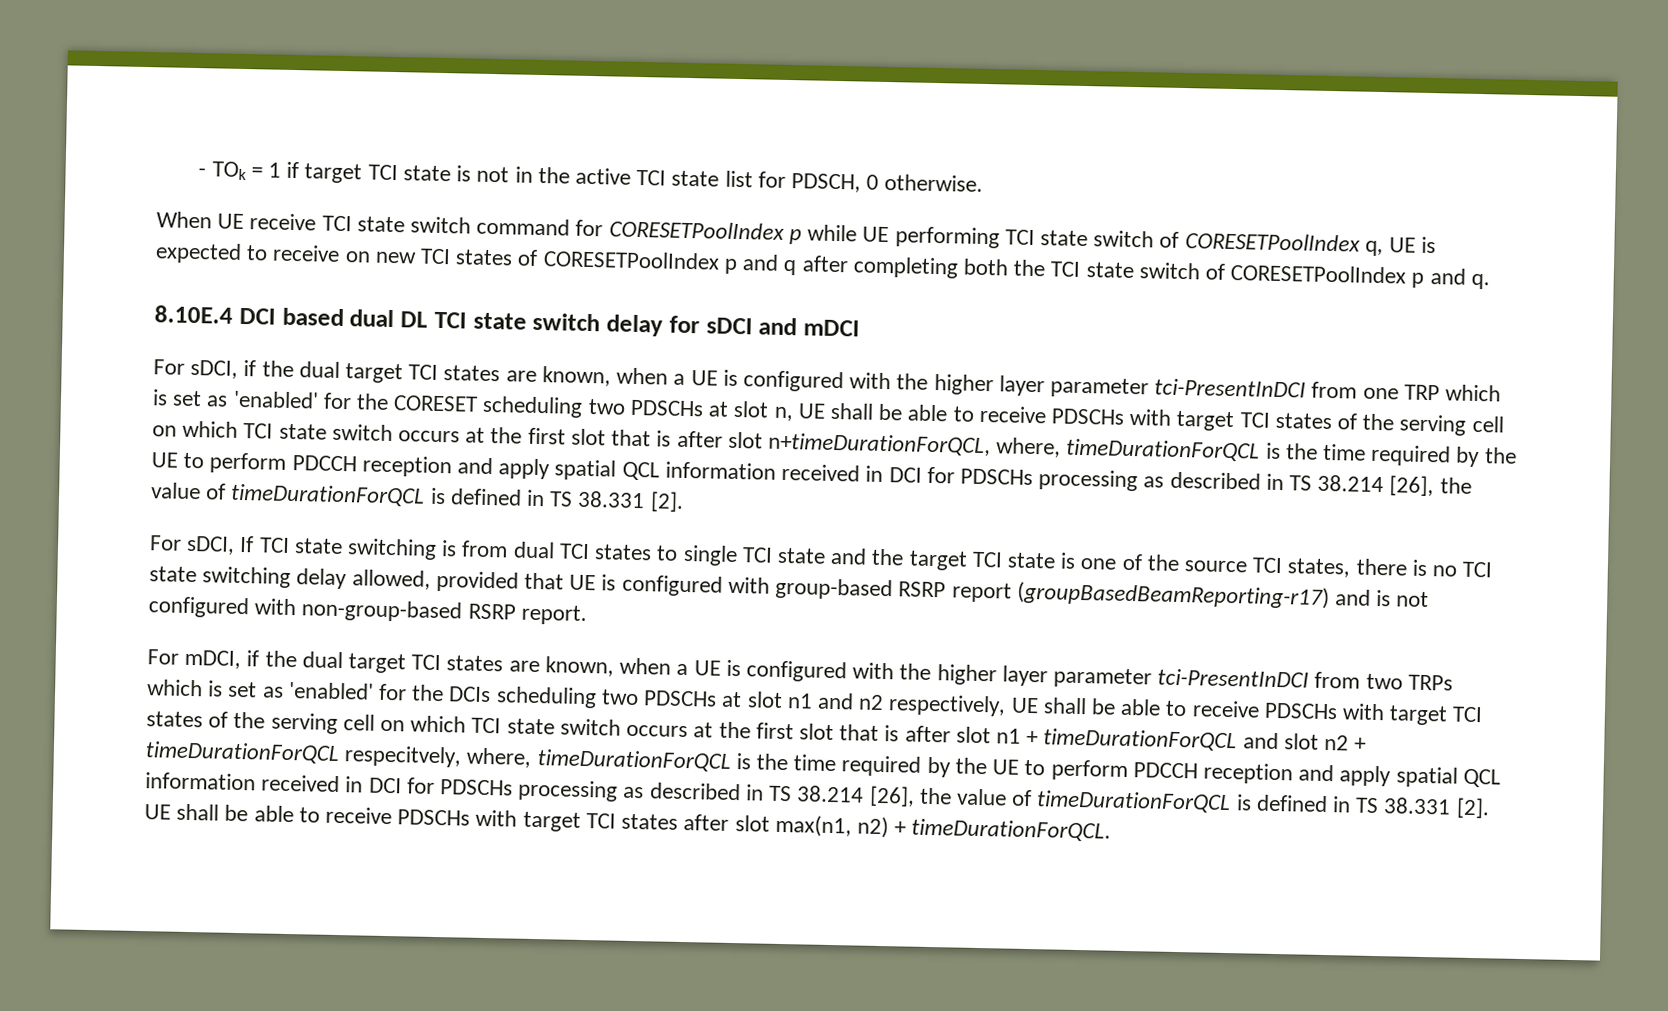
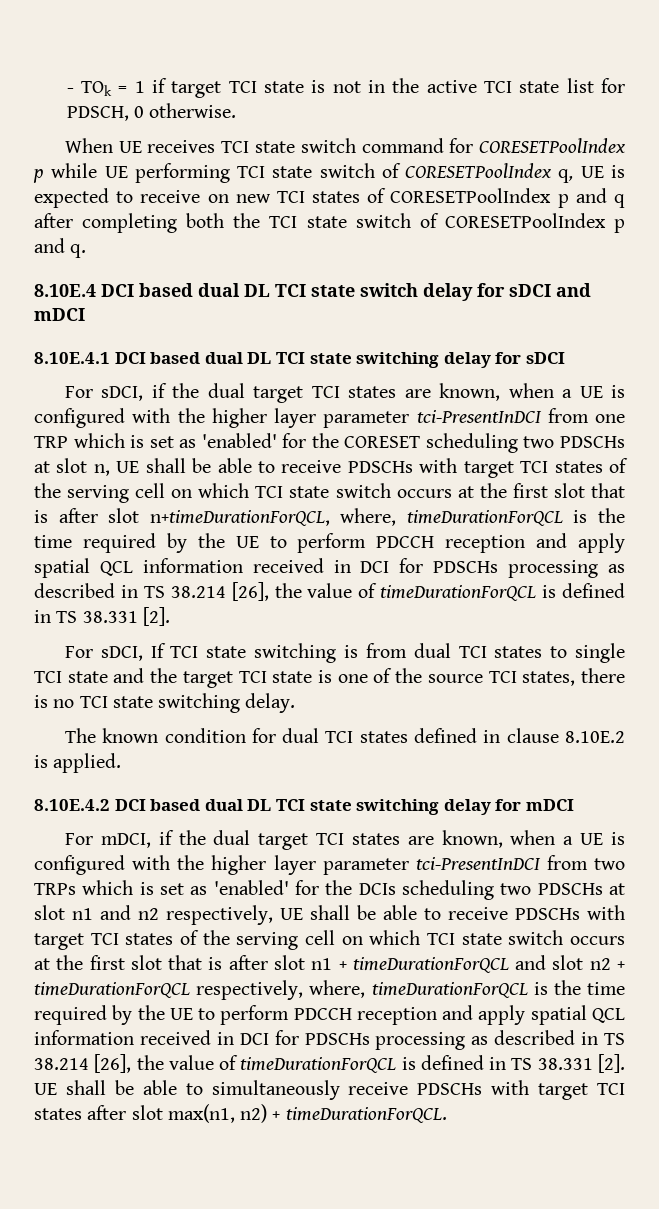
[249,213,317,231] receive -> [147,140,216,153] receives
(860, 328) none -> [34,352,565,368] // 8.10E.4.1 DCI based dual DL TCI state switching delay for sDCI
[296,568,1430,610] [148,596,587,626] delay allowed, provided that UE is configured with group-based RSRP report (groupBasedBeamReporting-r17) and is not configured with non-group-based RSRP report. -> [245,693,296,713] [64,728,625,743] [34,753,122,773] [34,799,574,815] delay. // The known condition for dual TCI states defined in clause 8.10E.2 is applied. // 8.10E.4.2 DCI based dual DL TCI state switching delay for mDCI
[344,745,463,768] respecitvely, -> [196,980,304,1000] respectively,
(320, 815) none -> [211,1080,340,1100] simultaneously

